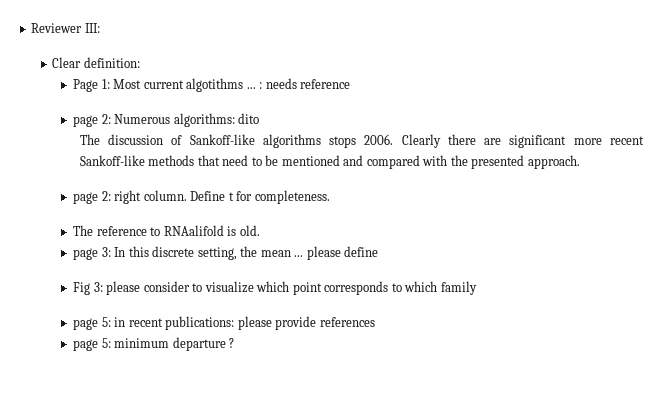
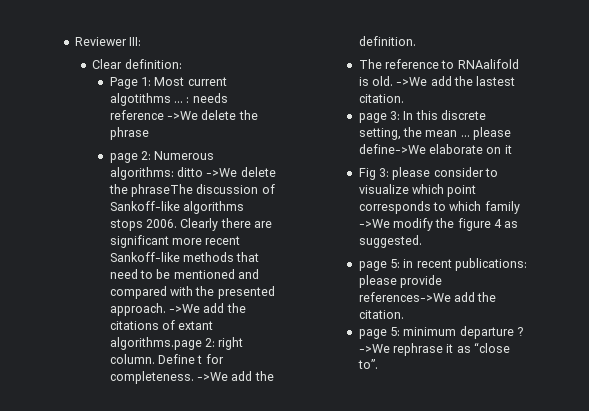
(351, 84) none -> [166,110,258,120] [109,127,149,140] ->We delete the phrase
[238,113,260,124] [79,134,100,145] dito // The -> [176,167,276,177] [108,184,193,197] ditto ->We delete the phraseThe
[73,192,99,204] // page -> [168,303,246,313] [109,320,214,330] [109,337,202,350] ->We add the citations of extant algorithms.page
(330, 197) none -> [196,371,274,381] [358,36,416,46] ->We add the definition.
(260, 230) none -> [396,76,516,86] [358,94,404,103] ->We add the lastest citation.
[344,246,379,257] define -> [358,144,512,154] define->We elaborate on it
(477, 288) none -> [358,218,519,231] [358,235,422,248] ->We modify the figure 4 as suggested.
[319,317,375,327] references -> [358,292,497,302] [358,310,404,319] references->We add the citation.
(235, 343) none -> [358,342,511,356] [357,359,378,369] ->We rephrase it as “close to”.

